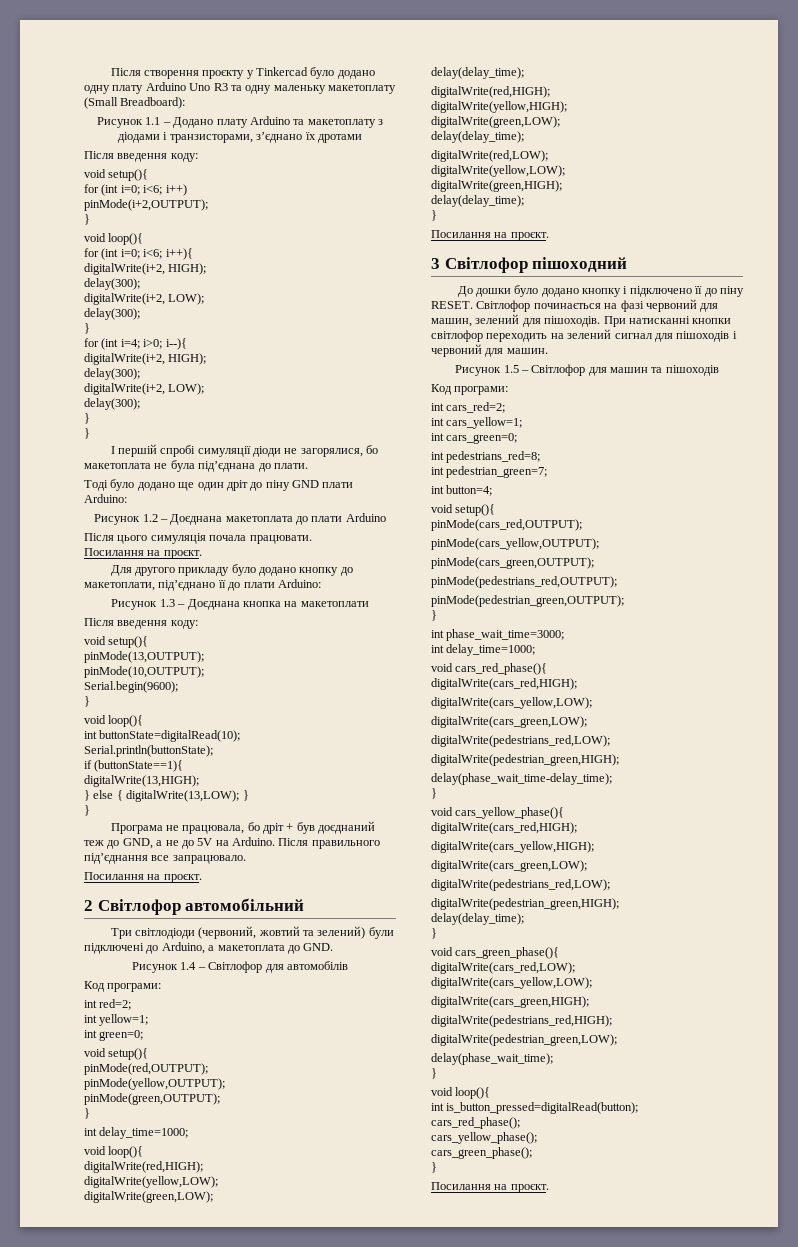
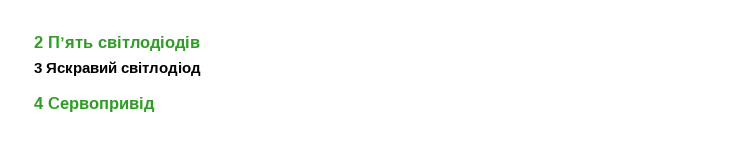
[110,67,375,79] [84,82,396,94] [84,97,186,109] [97,116,383,128] [118,132,362,143] [84,151,198,162] [84,169,149,181] [84,184,187,196] [84,199,208,211] [84,214,90,225] [84,233,144,245] [84,248,193,260] [84,263,207,275] [84,278,140,290] [84,293,205,305] [84,308,140,320] [84,323,90,334] [84,338,187,350] [84,353,207,365] [84,368,140,380] [84,383,205,395] [84,398,140,410] [84,413,90,424] [84,428,90,439] [110,444,379,457] [84,460,308,472] [84,479,354,491] [84,494,127,503] [94,513,386,525] [84,533,312,544] [84,548,202,559] [110,564,353,576] [84,579,321,591] [111,599,369,610] [84,618,198,629] [84,636,149,648] [84,651,204,663] [84,666,204,678] [84,681,178,693] [84,696,90,707] [84,715,144,727] [84,730,241,742] [84,745,213,757] [84,760,184,772] [84,775,199,787] [84,790,249,802] [84,805,90,816] [110,821,376,834] [84,837,380,849] [84,853,246,864] [84,872,202,883] [84,898,305,915] [110,926,394,939] [84,942,334,954] [132,961,348,973] [84,981,162,992] [84,999,132,1010] [84,1014,149,1026] [84,1030,144,1041] [84,1048,149,1060] [84,1063,208,1075] [84,1078,225,1090] [84,1093,220,1105] [84,1108,90,1119] [84,1127,189,1139] [84,1146,144,1158] [84,1161,203,1173] [84,1176,218,1188] [84,1191,213,1203] [431,67,524,79] [431,86,550,98] [431,101,567,113] [431,116,560,128] [431,131,524,143] [431,150,548,162] [431,165,565,177] [431,180,562,192] [431,195,524,207] [431,210,437,221] [431,230,549,241] [431,257,628,273] [457,285,744,297] [431,299,719,312] [431,314,732,327] [431,329,737,342] [431,344,548,357] [455,364,719,376] [431,384,509,395] [431,402,506,413] [431,417,523,429] [431,433,518,444] [431,451,541,463] [431,466,548,478] [431,485,493,496] [431,504,496,516] [431,519,582,531] [431,538,599,550] [431,557,594,569] [431,576,617,588] [431,595,624,607] [431,610,437,621] [431,629,565,641] [431,644,536,656] [431,663,548,675] [431,678,577,690] [431,697,592,709] [431,716,587,728] [431,735,610,747] [431,754,619,766] [431,773,612,785] [431,788,437,799] [431,807,565,819] [431,822,577,834] [431,841,594,853] [431,860,587,872] [431,879,610,891] [431,898,619,910] [431,913,524,925] [431,928,437,939] [431,947,560,959] [431,962,575,974] [431,977,592,989] [431,996,589,1008] [431,1015,612,1027] [431,1034,617,1046] [431,1053,553,1065] [431,1068,437,1079] [431,1087,491,1099] [431,1102,639,1114] [431,1117,520,1129] [431,1132,537,1144] [431,1147,532,1159] [431,1162,437,1173] [431,1182,549,1193] Після створення проєкту у Tinkercad було додано одну плату Arduino Uno R3 та одну маленьку макетоплату (Small Breadboard): // Рисунок 1.1 – Додано плату Arduino та макетоплату з діодами і транзисторами, з’єднано їх дротами // Після введення коду: // void setup(){ // for (int i=0; i<6; i++) // pinMode(i+2,OUTPUT); // } // void loop(){ // for (int i=0; i<6; i++){ // digitalWrite(i+2, HIGH); // delay(300); // digitalWrite(i+2, LOW); // delay(300); // } // for (int i=4; i>0; i--){ // digitalWrite(i+2, HIGH); // delay(300); // digitalWrite(i+2, LOW); // delay(300); // } // } // І першій спробі симуляції діоди не загорялися, бо макетоплата не була під’єднана до плати. // Тоді було додано ще один дріт до піну GND плати Arduino: // Рисунок 1.2 – Доєднана макетоплата до плати Arduino // Після цього симуляція почала працювати. // Посилання на проєкт. // Для другого прикладу було додано кнопку до макетоплати, під’єднано її до плати Arduino: // Рисунок 1.3 – Доєднана кнопка на макетоплати // Після введення коду: // void setup(){ // pinMode(13,OUTPUT); // pinMode(10,OUTPUT); // Serial.begin(9600); // } // void loop(){ // int buttonState=digitalRead(10); // Serial.println(buttonState); // if (buttonState==1){ // digitalWrite(13,HIGH); // } else { digitalWrite(13,LOW); } // } // Програма не працювала, бо дріт + був доєднаний теж до GND, а не до 5V на Arduino. Після правильного під’єднання все запрацювало. // Посилання на проєкт. // 2 Світлофор автомобільний // Три світлодіоди (червоний, жовтий та зелений) були підключені до Arduino, а макетоплата до GND. // Рисунок 1.4 – Світлофор для автомобілів // Код програми: // int red=2; // int yellow=1; // int green=0; // void setup(){ // pinMode(red,OUTPUT); // pinMode(yellow,OUTPUT); // pinMode(green,OUTPUT); // } // int delay_time=1000; // void loop(){ // digitalWrite(red,HIGH); // digitalWrite(yellow,LOW); // digitalWrite(green,LOW); // delay(delay_time); // digitalWrite(red,HIGH); // digitalWrite(yellow,HIGH); // digitalWrite(green,LOW); // delay(delay_time); // digitalWrite(red,LOW); // digitalWrite(yellow,LOW); // digitalWrite(green,HIGH); // delay(delay_time); // } // Посилання на проєкт. // 3 Світлофор пішоходний // До дошки було додано кнопку і підключено її до піну RESET. Світлофор починається на фазі червоний для машин, зелений для пішоходів. При натисканні кнопки світлофор переходить на зелений сигнал для пішоходів і червоний для машин. // Рисунок 1.5 – Світлофор для машин та пішоходів // Код програми: // int cars_red=2; // int cars_yellow=1; // int cars_green=0; // int pedestrians_red=8; // int pedestrian_green=7; // int button=4; // void setup(){ // pinMode(cars_red,OUTPUT); // pinMode(cars_yellow,OUTPUT); // pinMode(cars_green,OUTPUT); // pinMode(pedestrians_red,OUTPUT); // pinMode(pedestrian_green,OUTPUT); // } // int phase_wait_time=3000; // int delay_time=1000; // void cars_red_phase(){ // digitalWrite(cars_red,HIGH); // digitalWrite(cars_yellow,LOW); // digitalWrite(cars_green,LOW); // digitalWrite(pedestrians_red,LOW); // digitalWrite(pedestrian_green,HIGH); // delay(phase_wait_time-delay_time); // } // void cars_yellow_phase(){ // digitalWrite(cars_red,HIGH); // digitalWrite(cars_yellow,HIGH); // digitalWrite(cars_green,LOW); // digitalWrite(pedestrians_red,LOW); // digitalWrite(pedestrian_green,HIGH); // delay(delay_time); // } // void cars_green_phase(){ // digitalWrite(cars_red,LOW); // digitalWrite(cars_yellow,LOW); // digitalWrite(cars_green,HIGH); // digitalWrite(pedestrians_red,HIGH); // digitalWrite(pedestrian_green,LOW); // delay(phase_wait_time); // } // void loop(){ // int is_button_pressed=digitalRead(button); // cars_red_phase(); // cars_yellow_phase(); // cars_green_phase(); // } // Посилання на проєкт. -> [34,36,200,51] [34,61,202,76] [34,97,155,112] 2 Пʼять світлодіодів // 3 Яскравий світлодіод // 4 Сервопривід

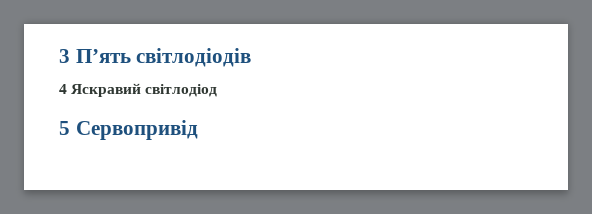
[34,36,43,48] 2 -> [59,49,70,63] 3
[34,63,42,73] 3 -> [59,84,67,94] 4
[34,97,44,109] 4 -> [59,121,70,135] 5

